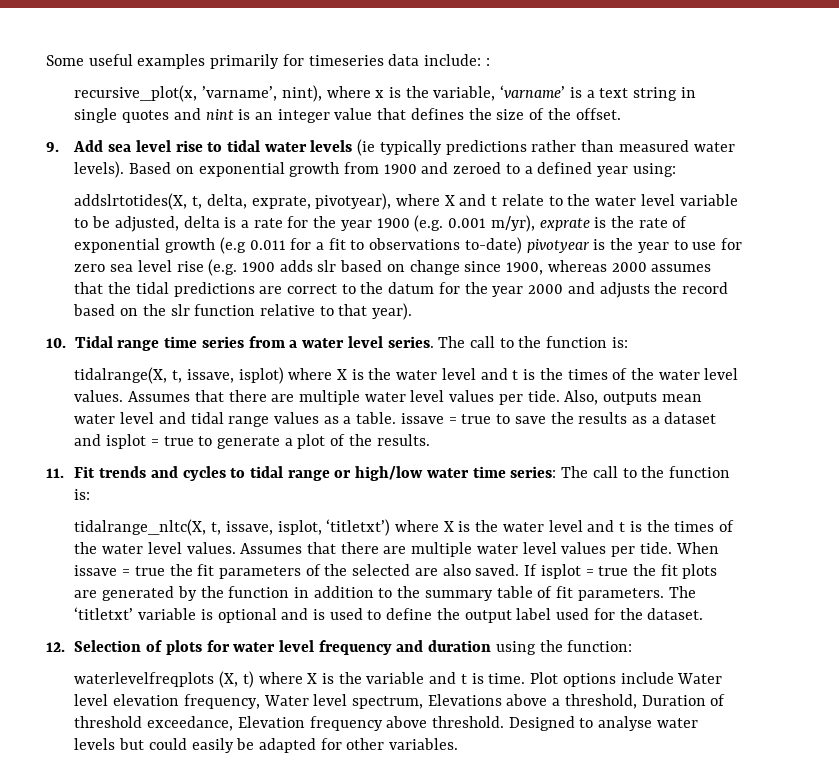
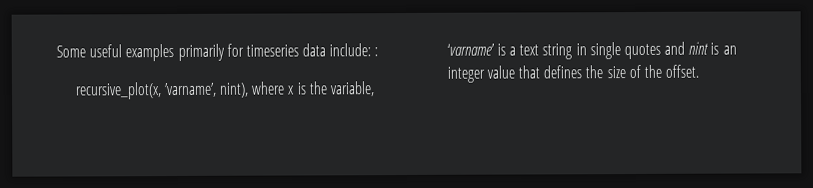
[46,139,735,156] [74,161,676,178] [74,193,738,210] [74,215,688,232] [74,237,742,254] [74,259,712,276] [74,282,728,298] [73,303,413,320] [46,336,628,351] [74,367,739,384] [74,390,702,405] [74,412,717,427] [74,434,430,449] [46,466,730,481] [74,489,91,500] [74,519,734,536] [74,542,719,557] [74,564,718,579] [74,586,696,601] [74,607,704,623] [46,640,633,655] [74,671,723,688] [74,694,726,709] [74,716,698,731] [74,738,459,753] // 9. Add sea level rise to tidal water levels (ie typically predictions rather than measured water levels). Based on exponential growth from 1900 and zeroed to a defined year using: // addslrtotides(X, t, delta, exprate, pivotyear), where X and t relate to the water level variable to be adjusted, delta is a rate for the year 1900 (e.g. 0.001 m/yr), exprate is the rate of exponential growth (e.g 0.011 for a fit to observations to-date) pivotyear is the year to use for zero sea level rise (e.g. 1900 adds slr based on change since 1900, whereas 2000 assumes that the tidal predictions are correct to the datum for the year 2000 and adjusts the record based on the slr function relative to that year). // 10. Tidal range time series from a water level series. The call to the function is: // tidalrange(X, t, issave, isplot) where X is the water level and t is the times of the water level values. Assumes that there are multiple water level values per tide. Also, outputs mean water level and tidal range values as a table. issave = true to save the results as a dataset and isplot = true to generate a plot of the results. // 11. Fit trends and cycles to tidal range or high/low water time series: The call to the function is: // tidalrange_nltc(X, t, issave, isplot, ‘titletxt’) where X is the water level and t is the times of the water level values. Assumes that there are multiple water level values per tide. When issave = true the fit parameters of the selected are also saved. If isplot = true the fit plots are generated by the function in addition to the summary table of fit parameters. The ‘titletxt’ variable is optional and is used to define the output label used for the dataset. // 12. Selection of plots for water level frequency and duration using the function: // waterlevelfreqplots (X, t) where X is the variable and t is time. Plot options include Water level elevation frequency, Water level spectrum, Elevations above a threshold, Duration of threshold exceedance, Elevation frequency above threshold. Designed to analyse water levels but could easily be adapted for other variables. -> (700, 71) none

